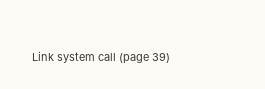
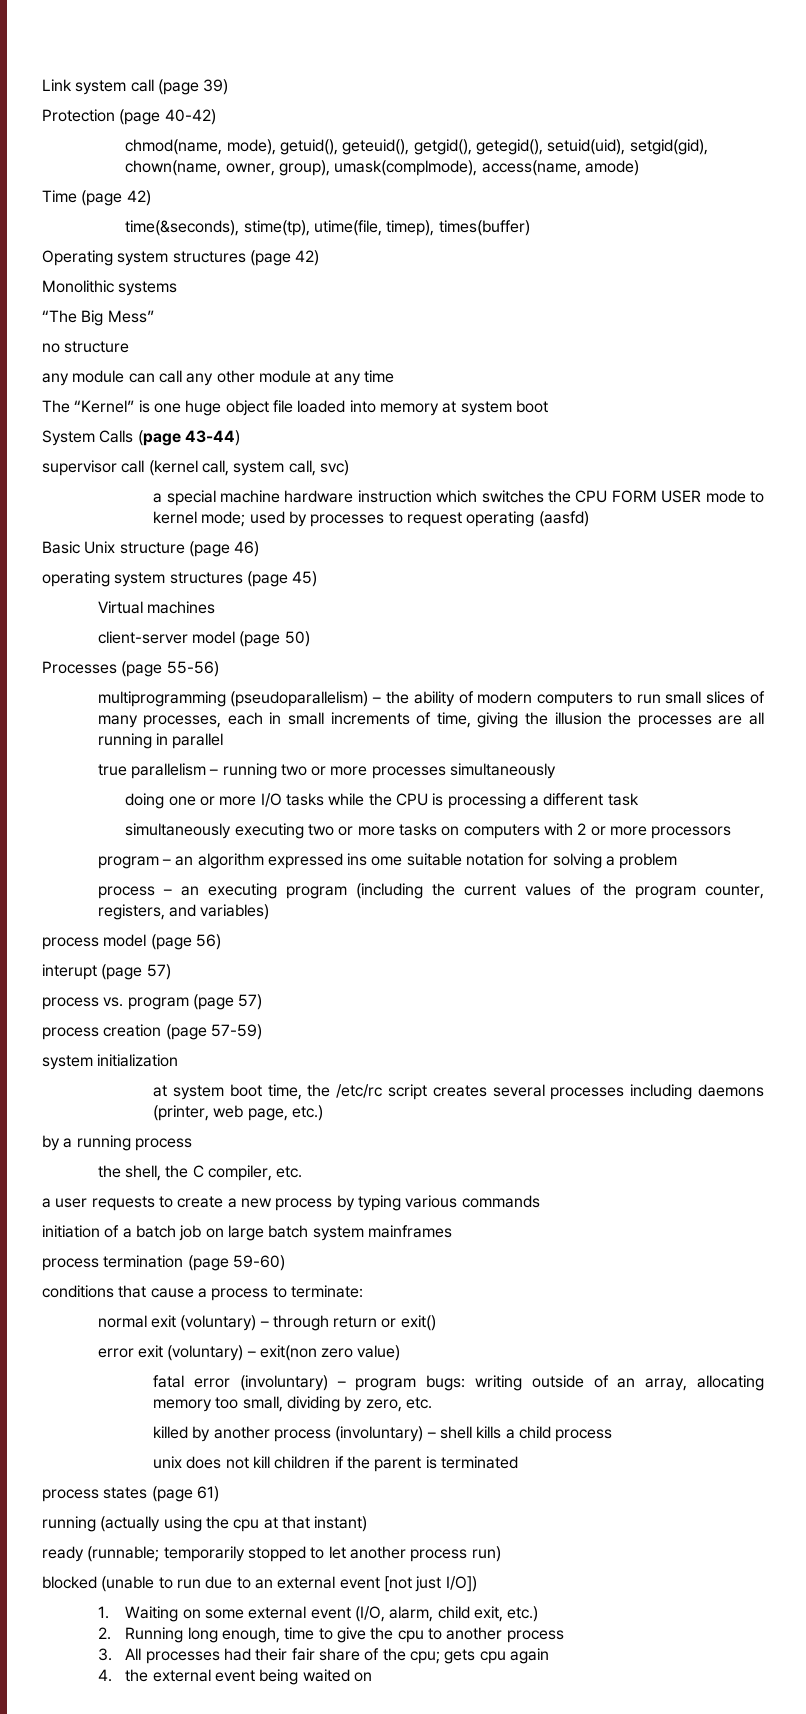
(170, 57) none -> [42,109,216,125] [125,139,708,155] [125,160,639,176] [42,190,151,206] [125,220,530,236] [42,250,320,266] [42,280,178,296] [42,310,154,326] [42,341,130,353] [42,370,394,386] [42,400,548,416] [42,430,240,446] [42,460,349,476] [153,490,765,506] [153,511,589,527] [42,541,260,557] [42,571,318,587] [97,601,215,614] [97,631,310,647] [42,661,219,677] [97,691,765,707] [97,712,765,728] [97,733,224,749] [97,763,557,779] [125,793,639,809] [125,823,732,839] [97,853,678,869] [97,883,765,899] [97,904,270,920] [42,934,221,950] [42,964,171,980] [42,994,263,1010] [42,1024,262,1040] [42,1054,179,1070] [153,1084,764,1100] [153,1105,324,1121] [42,1135,192,1151] [97,1165,303,1181] [42,1195,540,1211] [42,1225,452,1241] [42,1255,285,1271] [42,1285,363,1301] [97,1315,436,1331] [97,1345,401,1361] [153,1375,764,1391] [153,1396,433,1412] [153,1426,613,1442] [153,1456,519,1472] [42,1486,219,1502] [42,1516,368,1532] [42,1546,501,1562] [42,1576,477,1592] [97,1606,539,1622] [97,1627,564,1643] [97,1648,549,1664] [97,1669,372,1685] // Protection (page 40-42) // chmod(name, mode), getuid(), geteuid(), getgid(), getegid(), setuid(uid), setgid(gid), chown(name, owner, group), umask(complmode), access(name, amode) // Time (page 42) // time(&seconds), stime(tp), utime(file, timep), times(buffer) // Operating system structures (page 42) // Monolithic systems // “The Big Mess” // no structure // any module can call any other module at any time // The “Kernel” is one huge object file loaded into memory at system boot // System Calls (page 43-44) // supervisor call (kernel call, system call, svc) // a special machine hardware instruction which switches the CPU FORM USER mode to kernel mode; used by processes to request operating (aasfd) // Basic Unix structure (page 46) // operating system structures (page 45) // Virtual machines // client-server model (page 50) // Processes (page 55-56) // multiprogramming (pseudoparallelism) – the ability of modern computers to run small slices of many processes, each in small increments of time, giving the illusion the processes are all running in parallel // true parallelism – running two or more processes simultaneously // doing one or more I/O tasks while the CPU is processing a different task // simultaneously executing two or more tasks on computers with 2 or more processors // program – an algorithm expressed ins ome suitable notation for solving a problem // process – an executing program (including the current values of the program counter, registers, and variables) // process model (page 56) // interupt (page 57) // process vs. program (page 57) // process creation (page 57-59) // system initialization // at system boot time, the /etc/rc script creates several processes including daemons (printer, web page, etc.) // by a running process // the shell, the C compiler, etc. // a user requests to create a new process by typing various commands // initiation of a batch job on large batch system mainframes // process termination (page 59-60) // conditions that cause a process to terminate: // normal exit (voluntary) – through return or exit() // error exit (voluntary) – exit(non zero value) // fatal error (involuntary) – program bugs: writing outside of an array, allocating memory too small, dividing by zero, etc. // killed by another process (involuntary) – shell kills a child process // unix does not kill children if the parent is terminated // process states (page 61) // running (actually using the cpu at that instant) // ready (runnable; temporarily stopped to let another process run) // blocked (unable to run due to an external event [not just I/O]) // 1. Waiting on some external event (I/O, alarm, child exit, etc.) // 2. Running long enough, time to give the cpu to another process // 3. All processes had their fair share of the cpu; gets cpu again // 4. the external event being waited on

